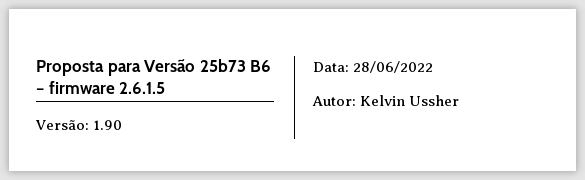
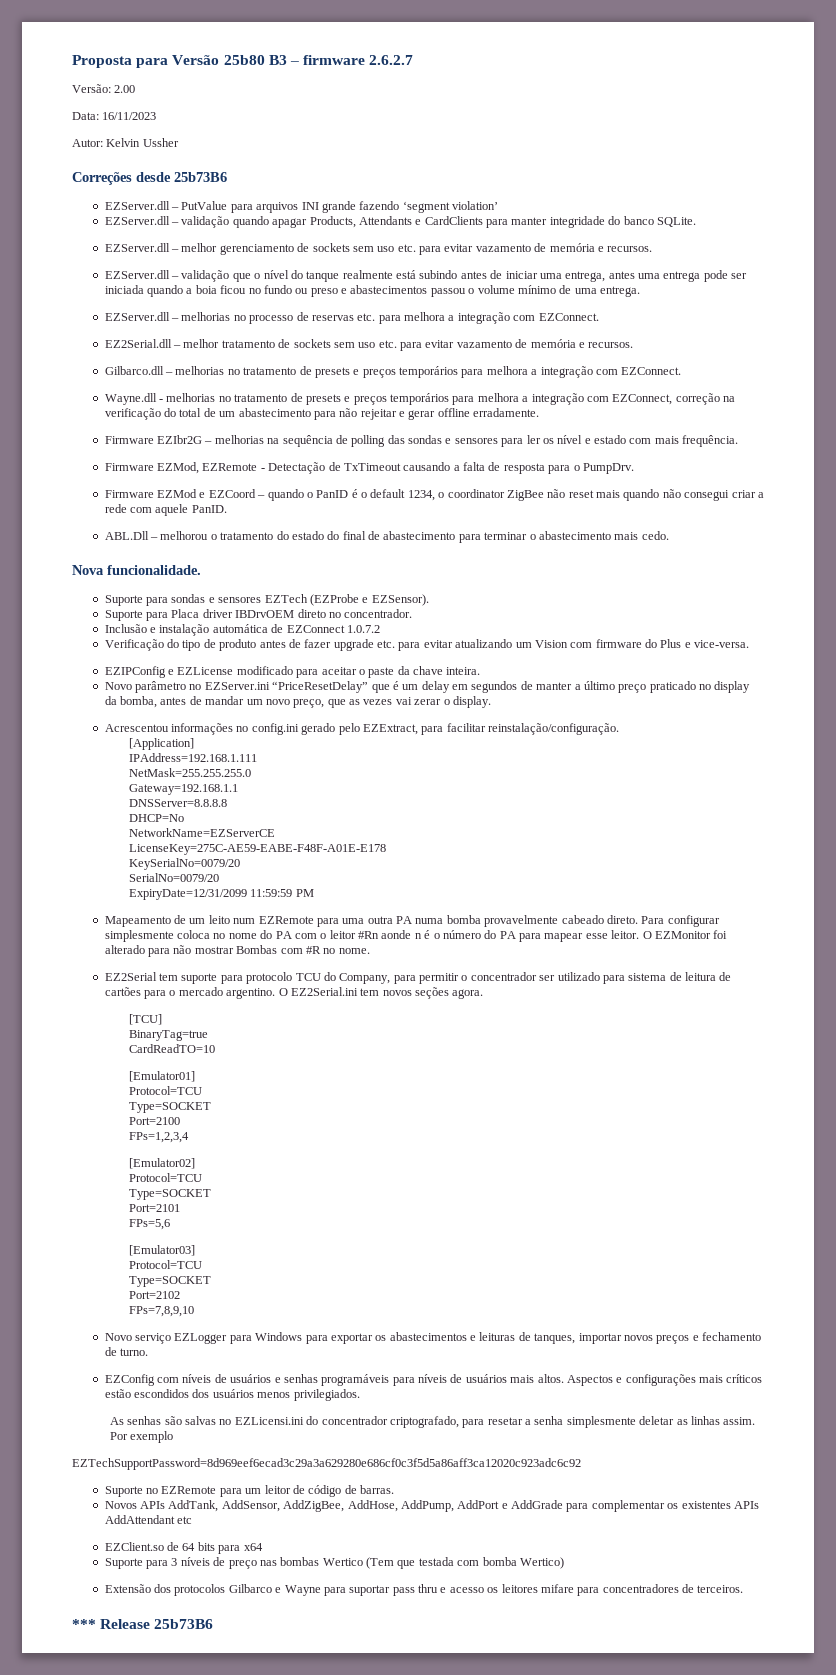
[199,59,272,72] 25b73 B6 -> [223,55,287,65] 25b80 B3
[119,82,166,94] 2.6.1.5 -> [369,55,414,65] 2.6.2.7
[93,120,123,130] 1.90 -> [114,85,136,93] 2.00
[353,61,434,73] 28/06/2022 -> [102,112,157,120] 16/11/2023
(460, 100) none -> [72,172,227,185] [104,201,499,213] [104,216,696,228] [104,243,653,255] [104,270,748,282] [104,285,641,297] [104,312,599,324] [104,339,634,351] [104,366,682,378] [104,393,736,405] [104,408,540,420] [104,435,739,447] [104,462,634,474] [104,489,764,501] [104,504,227,516] [104,531,669,543] [72,565,201,575] [104,594,429,606] [104,609,413,621] [104,624,380,636] [104,639,750,651] [104,666,481,678] [104,681,751,693] [104,696,491,708] [104,723,620,735] [128,738,194,750] [128,753,257,762] [128,768,251,777] [128,784,238,795] [128,799,227,807] [128,814,184,822] [128,828,275,837] [128,844,386,855] [128,858,240,870] [128,873,219,882] [128,889,314,900] [104,915,720,927] [104,930,728,942] [104,945,370,957] [104,972,732,984] [104,987,484,999] [128,1014,162,1025] [128,1030,208,1041] [128,1044,215,1053] [128,1071,195,1082] [128,1086,202,1095] [128,1102,211,1113] [128,1117,180,1125] [128,1132,189,1143] [128,1158,195,1169] [128,1173,202,1182] [128,1189,211,1200] [128,1204,180,1212] [128,1219,170,1230] [128,1245,195,1256] [128,1260,202,1269] [128,1276,211,1287] [128,1291,180,1299] [128,1306,194,1317] [104,1332,762,1344] [104,1347,149,1356] [104,1374,763,1386] [104,1389,360,1401] [109,1416,756,1428] [109,1431,174,1443] [72,1458,581,1470] [104,1485,395,1497] [104,1500,759,1512] [104,1515,193,1524] [104,1542,263,1554] [104,1557,564,1569] [104,1584,744,1596] [72,1619,214,1629] // Correções desde 25b73B6 // EZServer.dll – PutValue para arquivos INI grande fazendo ‘segment violation’ // EZServer.dll – validação quando apagar Products, Attendants e CardClients para manter integridade do banco SQLite. // EZServer.dll – melhor gerenciamento de sockets sem uso etc. para evitar vazamento de memória e recursos. // EZServer.dll – validação que o nível do tanque realmente está subindo antes de iniciar uma entrega, antes uma entrega pode ser iniciada quando a boia ficou no fundo ou preso e abastecimentos passou o volume mínimo de uma entrega. // EZServer.dll – melhorias no processo de reservas etc. para melhora a integração com EZConnect. // EZ2Serial.dll – melhor tratamento de sockets sem uso etc. para evitar vazamento de memória e recursos. // Gilbarco.dll – melhorias no tratamento de presets e preços temporários para melhora a integração com EZConnect. // Wayne.dll - melhorias no tratamento de presets e preços temporários para melhora a integração com EZConnect, correção na verificação do total de um abastecimento para não rejeitar e gerar offline erradamente. // Firmware EZIbr2G – melhorias na sequência de polling das sondas e sensores para ler os nível e estado com mais frequência. // Firmware EZMod, EZRemote - Detectação de TxTimeout causando a falta de resposta para o PumpDrv. // Firmware EZMod e EZCoord – quando o PanID é o default 1234, o coordinator ZigBee não reset mais quando não consegui criar a rede com aquele PanID. // ABL.Dll – melhorou o tratamento do estado do final de abastecimento para terminar o abastecimento mais cedo. // Nova funcionalidade. // Suporte para sondas e sensores EZTech (EZProbe e EZSensor). // Suporte para Placa driver IBDrvOEM direto no concentrador. // Inclusão e instalação automática de EZConnect 1.0.7.2 // Verificação do tipo de produto antes de fazer upgrade etc. para evitar atualizando um Vision com firmware do Plus e vice-versa. // EZIPConfig e EZLicense modificado para aceitar o paste da chave inteira. // Novo parâmetro no EZServer.ini “PriceResetDelay” que é um delay em segundos de manter a último preço praticado no display da bomba, antes de mandar um novo preço, que as vezes vai zerar o display. // Acrescentou informações no config.ini gerado pelo EZExtract, para facilitar reinstalação/configuração. // [Application] // IPAddress=192.168.1.111 // NetMask=255.255.255.0 // Gateway=192.168.1.1 // DNSServer=8.8.8.8 // DHCP=No // NetworkName=EZServerCE // LicenseKey=275C-AE59-EABE-F48F-A01E-E178 // KeySerialNo=0079/20 // SerialNo=0079/20 // ExpiryDate=12/31/2099 11:59:59 PM // Mapeamento de um leito num EZRemote para uma outra PA numa bomba provavelmente cabeado direto. Para configurar simplesmente coloca no nome do PA com o leitor #Rn aonde n é o número do PA para mapear esse leitor. O EZMonitor foi alterado para não mostrar Bombas com #R no nome. // EZ2Serial tem suporte para protocolo TCU do Company, para permitir o concentrador ser utilizado para sistema de leitura de cartões para o mercado argentino. O EZ2Serial.ini tem novos seções agora. // [TCU] // BinaryTag=true // CardReadTO=10 // [Emulator01] // Protocol=TCU // Type=SOCKET // Port=2100 // FPs=1,2,3,4 // [Emulator02] // Protocol=TCU // Type=SOCKET // Port=2101 // FPs=5,6 // [Emulator03] // Protocol=TCU // Type=SOCKET // Port=2102 // FPs=7,8,9,10 // Novo serviço EZLogger para Windows para exportar os abastecimentos e leituras de tanques, importar novos preços e fechamento de turno. // EZConfig com níveis de usuários e senhas programáveis para níveis de usuários mais altos. Aspectos e configurações mais críticos estão escondidos dos usuários menos privilegiados. // As senhas são salvas no EZLicensi.ini do concentrador criptografado, para resetar a senha simplesmente deletar as linhas assim. Por exemplo // EZTechSupportPassword=8d969eef6ecad3c29a3a629280e686cf0c3f5d5a86aff3ca12020c923adc6c92 // Suporte no EZRemote para um leitor de código de barras. // Novos APIs AddTank, AddSensor, AddZigBee, AddHose, AddPump, AddPort e AddGrade para complementar os existentes APIs AddAttendant etc // EZClient.so de 64 bits para x64 // Suporte para 3 níveis de preço nas bombas Wertico (Tem que testada com bomba Wertico) // Extensão dos protocolos Gilbarco e Wayne para suportar pass thru e acesso os leitores mifare para concentradores de terceiros. // *** Release 25b73B6

